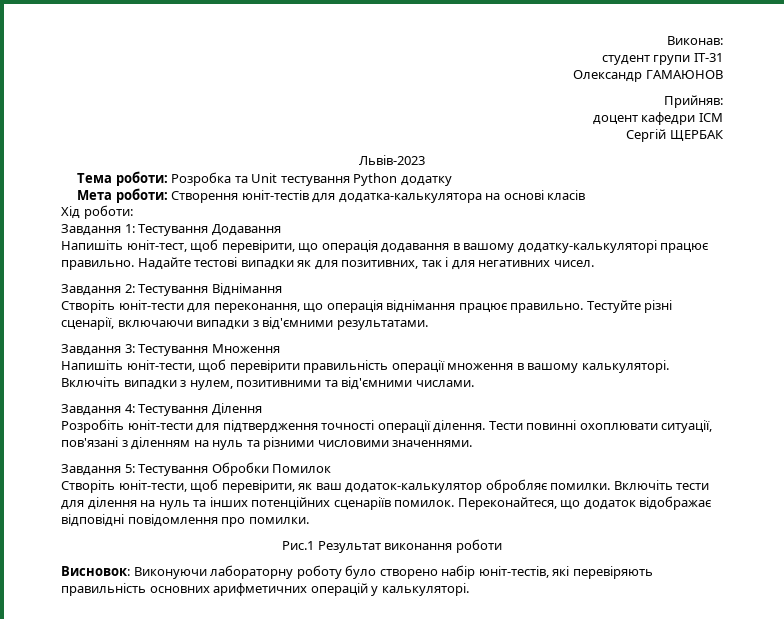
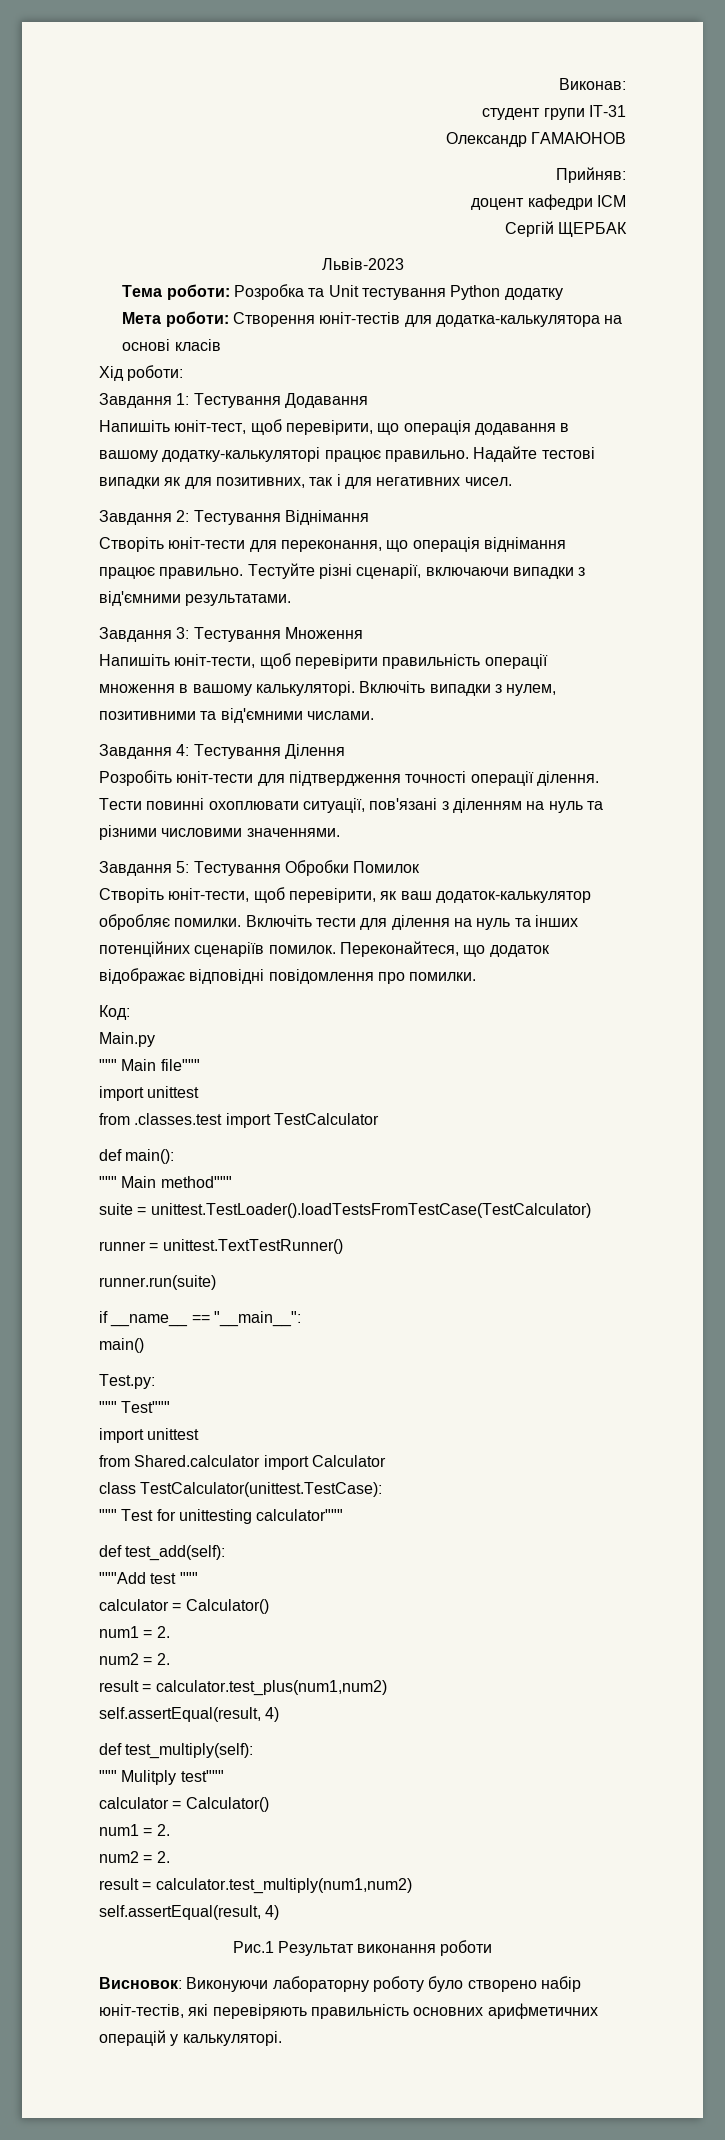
(309, 520) none -> [99,1005,130,1020] [99,1032,155,1047] [99,1059,200,1071] [99,1086,200,1101] [99,1113,379,1128] [99,1149,175,1164] [99,1176,232,1188] [99,1203,591,1218] [99,1239,343,1254] [99,1275,216,1290] [99,1311,301,1327] [99,1338,144,1353] [99,1374,155,1389] [99,1401,171,1413] [99,1428,200,1443] [99,1455,386,1470] [99,1482,383,1497] [99,1509,344,1524] [99,1545,226,1561] [99,1572,198,1584] [99,1599,269,1614] [99,1626,170,1638] [99,1653,170,1665] [99,1680,387,1696] [99,1707,280,1722] [99,1743,254,1759] [99,1770,224,1785] [99,1797,269,1812] [99,1824,170,1836] [99,1851,170,1863] [99,1878,412,1894] [99,1905,280,1920] // Код: // Main.py // """ Main file""" // import unittest // from .classes.test import TestCalculator // def main(): // """ Main method""" // suite = unittest.TestLoader().loadTestsFromTestCase(TestCalculator) // runner = unittest.TextTestRunner() // runner.run(suite) // if __name__ == "__main__": // main() // Test.py: // """ Test""" // import unittest // from Shared.calculator import Calculator // class TestCalculator(unittest.TestCase): // """ Test for unittesting calculator""" // def test_add(self): // """Add test """ // calculator = Calculator() // num1 = 2. // num2 = 2. // result = calculator.test_plus(num1,num2) // self.assertEqual(result, 4) // def test_multiply(self): // """ Mulitply test""" // calculator = Calculator() // num1 = 2. // num2 = 2. // result = calculator.test_multiply(num1,num2) // self.assertEqual(result, 4)

